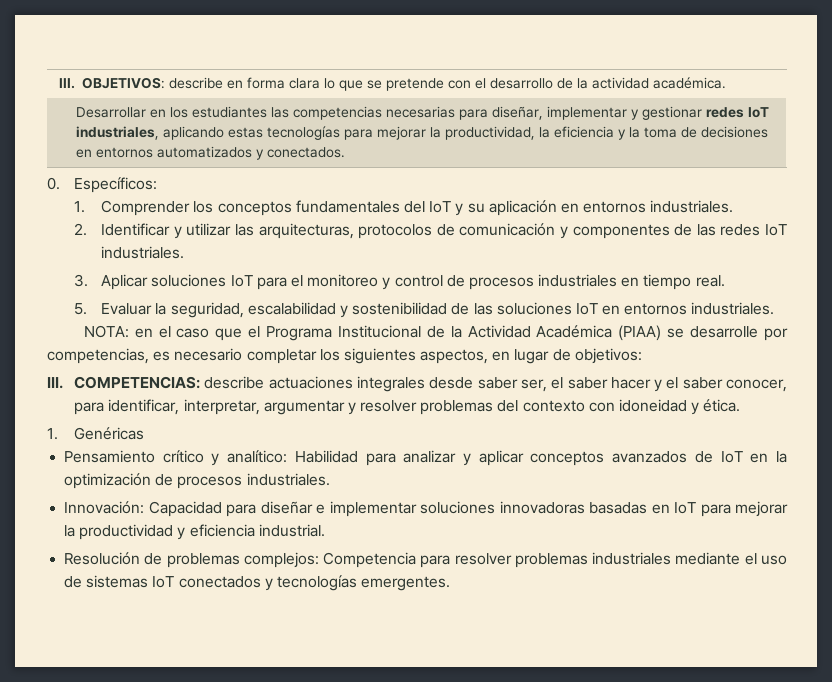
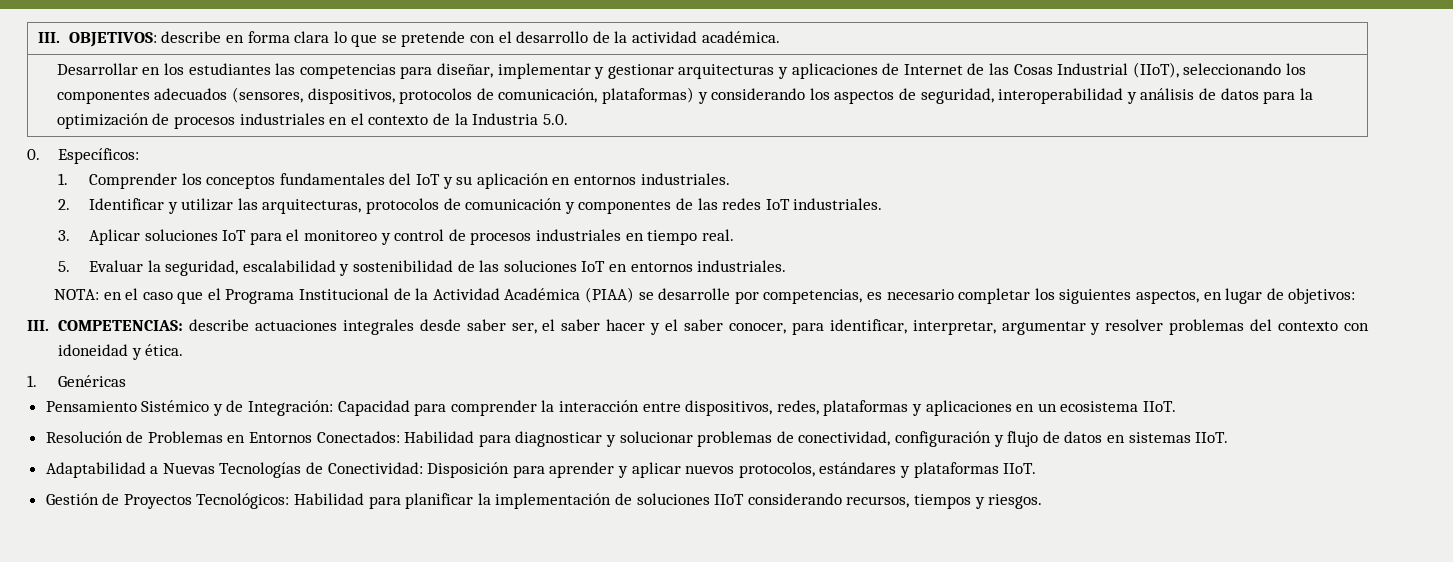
[385,106,455,118] necesarias -> (396, 71) none
[705,107,769,118] [75,126,768,140] [75,146,345,160] redes IoT industriales, aplicando estas tecnologías para mejorar la productividad, la eficiencia y la toma de decisiones en entornos automatizados y conectados. -> [678,62,1306,79] [56,87,1313,104] [56,113,568,129] arquitecturas y aplicaciones de Internet de las Cosas Industrial (IIoT), seleccionando los componentes adecuados (sensores, dispositivos, protocolos de comunicación, plataformas) y considerando los aspectos de seguridad, interoperabilidad y análisis de datos para la optimización de procesos industriales en el contexto de la Industria 5.0.
[162,450,788,466] [64,473,330,489] [64,501,788,517] [64,524,325,540] [64,552,787,568] [64,575,451,591] crítico y analítico: Habilidad para analizar y aplicar conceptos avanzados de IoT en la optimización de procesos industriales. // Innovación: Capacidad para diseñar e implementar soluciones innovadoras basadas en IoT para mejorar la productividad y eficiencia industrial. // Resolución de problemas complejos: Competencia para resolver problemas industriales mediante el uso de sistemas IoT conectados y tecnologías emergentes. -> [141,400,1176,416] [45,431,1229,447] [45,462,1037,478] [45,493,1043,509] Sistémico y de Integración: Capacidad para comprender la interacción entre dispositivos, redes, plataformas y aplicaciones en un ecosistema IIoT. // Resolución de Problemas en Entornos Conectados: Habilidad para diagnosticar y solucionar problemas de conectividad, configuración y flujo de datos en sistemas IIoT. // Adaptabilidad a Nuevas Tecnologías de Conectividad: Disposición para aprender y aplicar nuevos protocolos, estándares y plataformas IIoT. // Gestión de Proyectos Tecnológicos: Habilidad para planificar la implementación de soluciones IIoT considerando recursos, tiempos y riesgos.

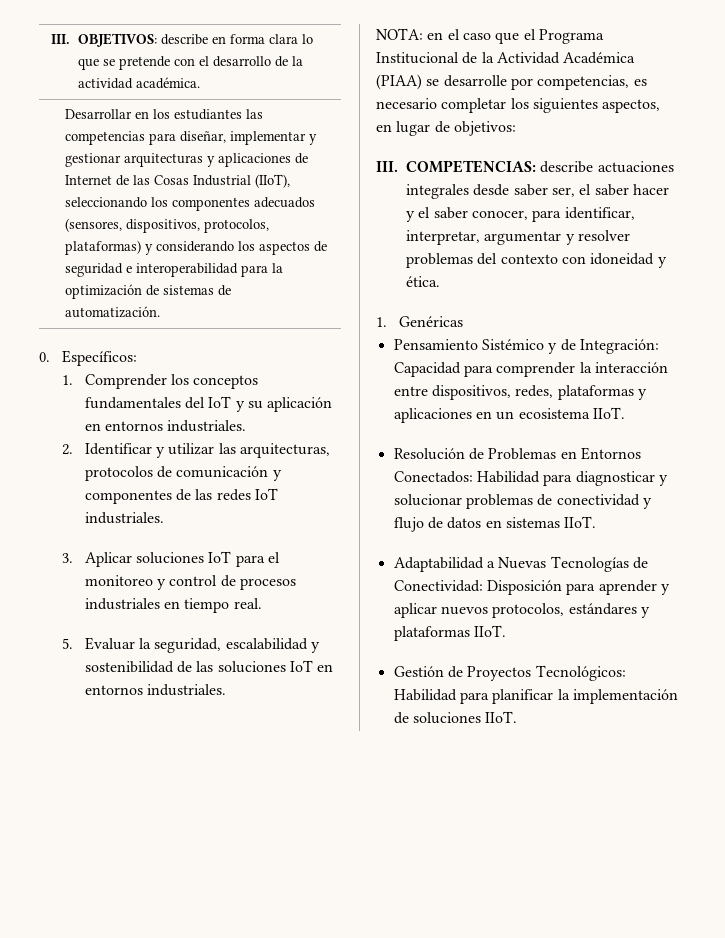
[399,88,598,104] protocolos de comunicación, -> [203,219,269,233] protocolos,
[920,88,1313,104] [56,113,568,129] seguridad, interoperabilidad y análisis de datos para la optimización de procesos industriales en el contexto de la Industria 5.0. -> [64,263,283,277] [64,284,231,299] [64,306,160,318] seguridad e interoperabilidad para la optimización de sistemas de automatización.
[798,431,991,447] conectividad, configuración -> [556,494,640,506] conectividad
[714,493,1043,509] IIoT considerando recursos, tiempos y riesgos. -> [485,711,518,723] IIoT.

